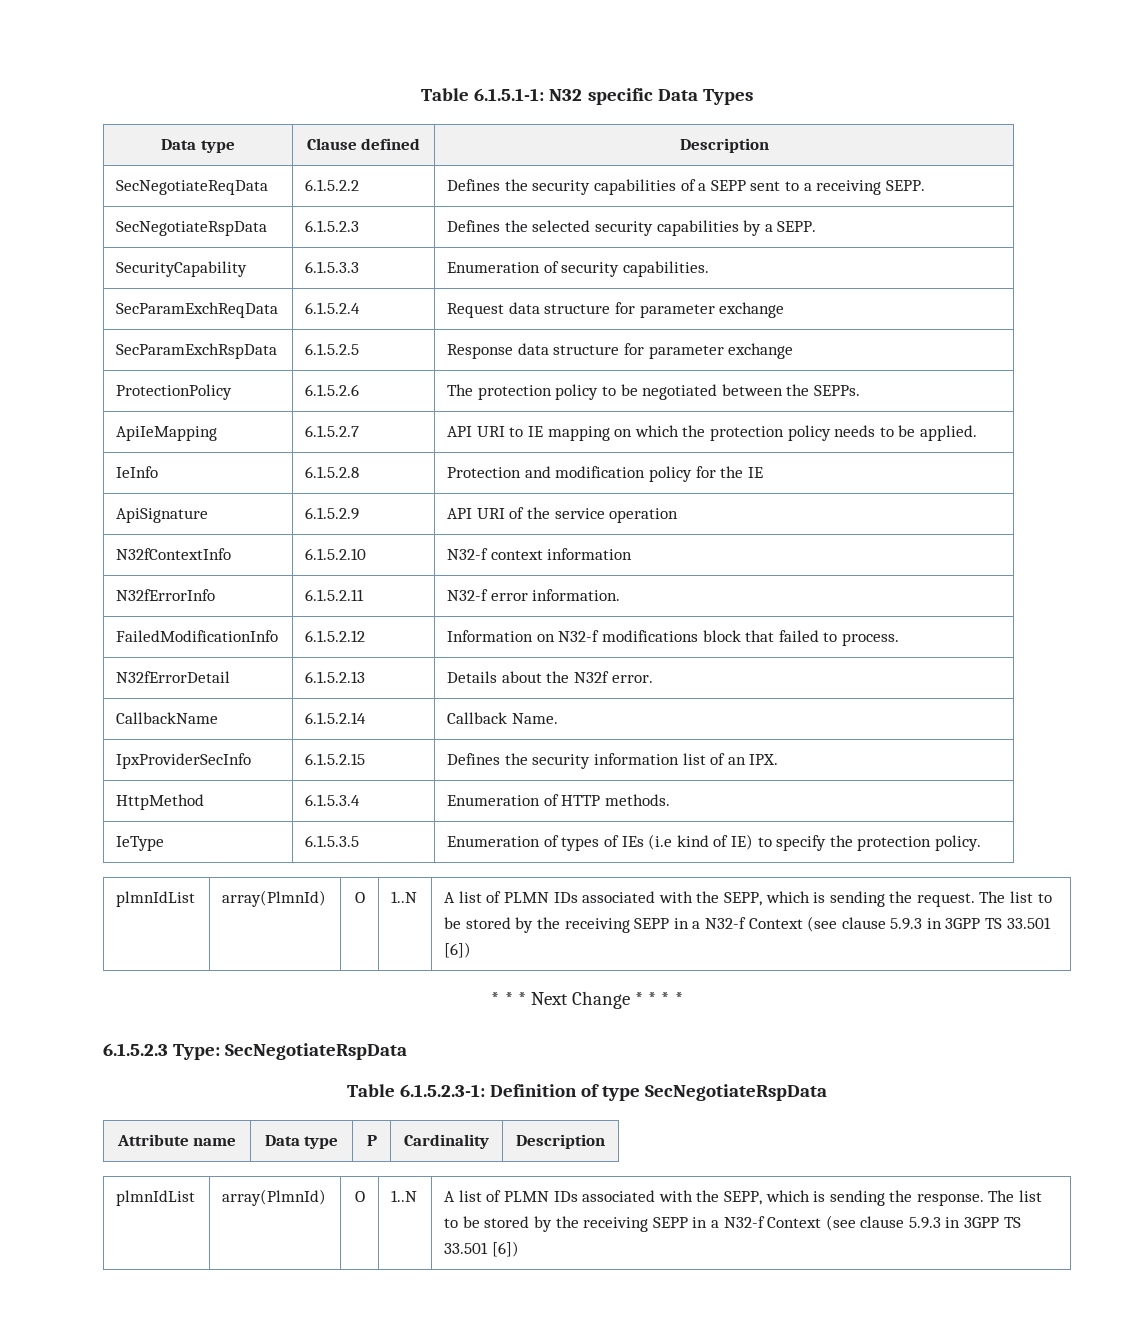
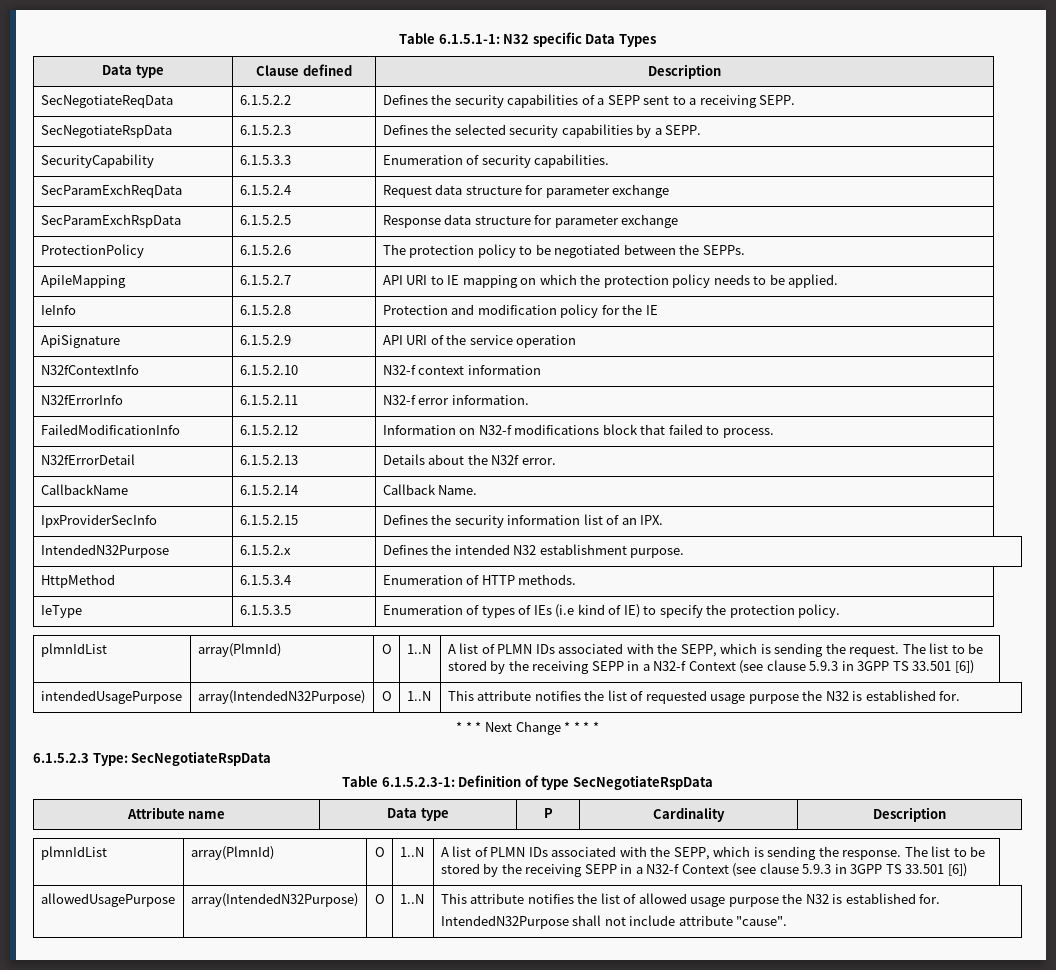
(779, 759) none -> [40,544,169,558] [239,545,291,555] [382,544,685,558] // IntendedN32Purpose | 6.1.5.2.x | Defines the intended N32 establishment purpose.
(472, 950) none -> [40,690,182,704] [197,690,365,704] [381,691,392,701] [406,691,431,701] [447,690,961,704] // intendedUsagePurpose | array(IntendedN32Purpose) | O | 1..N | This attribute notifies the list of requested usage purpose the N32 is established for.
(519, 1249) none -> [40,893,175,907] [190,893,358,907] [374,894,385,904] [399,894,424,904] [440,893,941,907] [440,915,788,929] // allowedUsagePurpose | array(IntendedN32Purpose) | O | 1..N | This attribute notifies the list of allowed usage purpose the N32 is established for. // IntendedN32Purpose shall not include attribute "cause".

